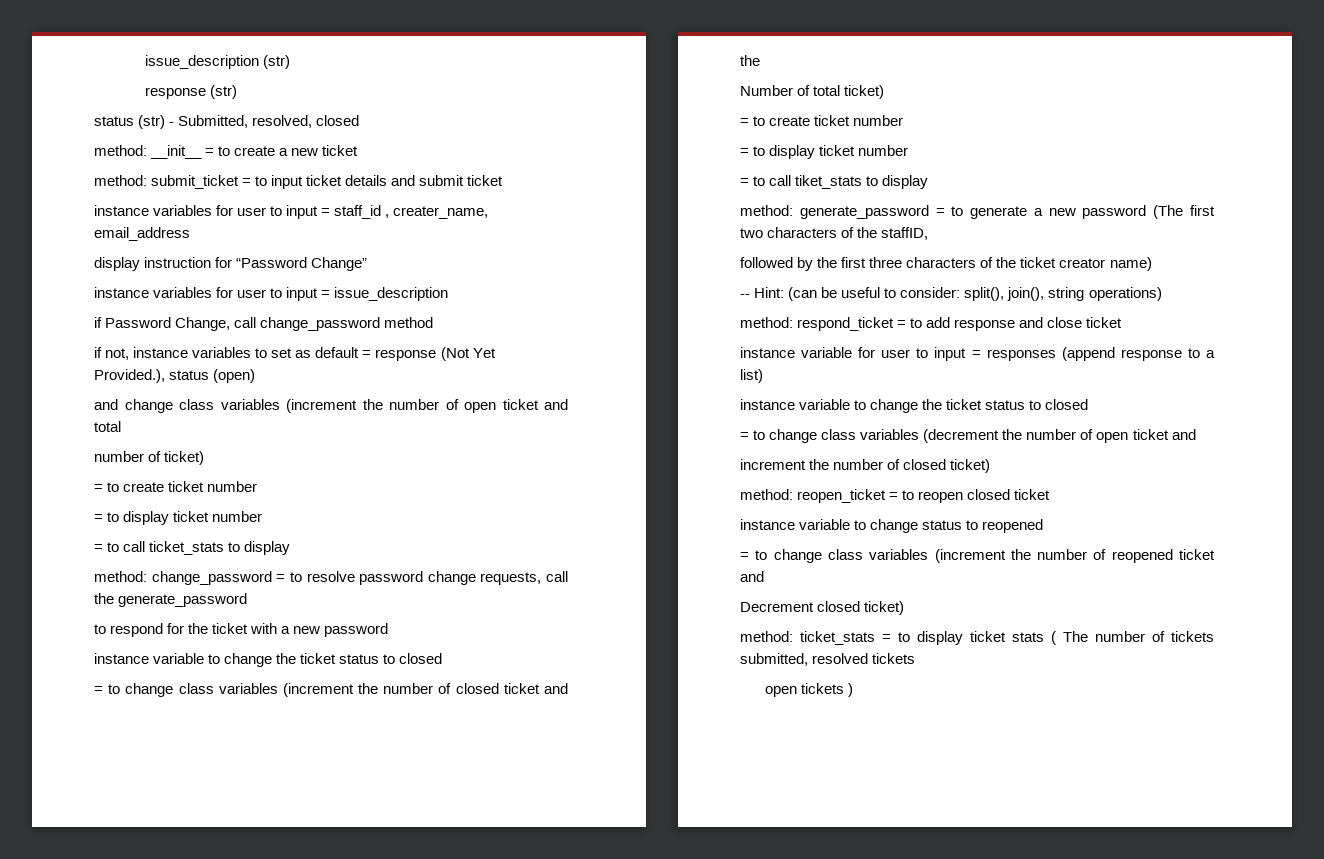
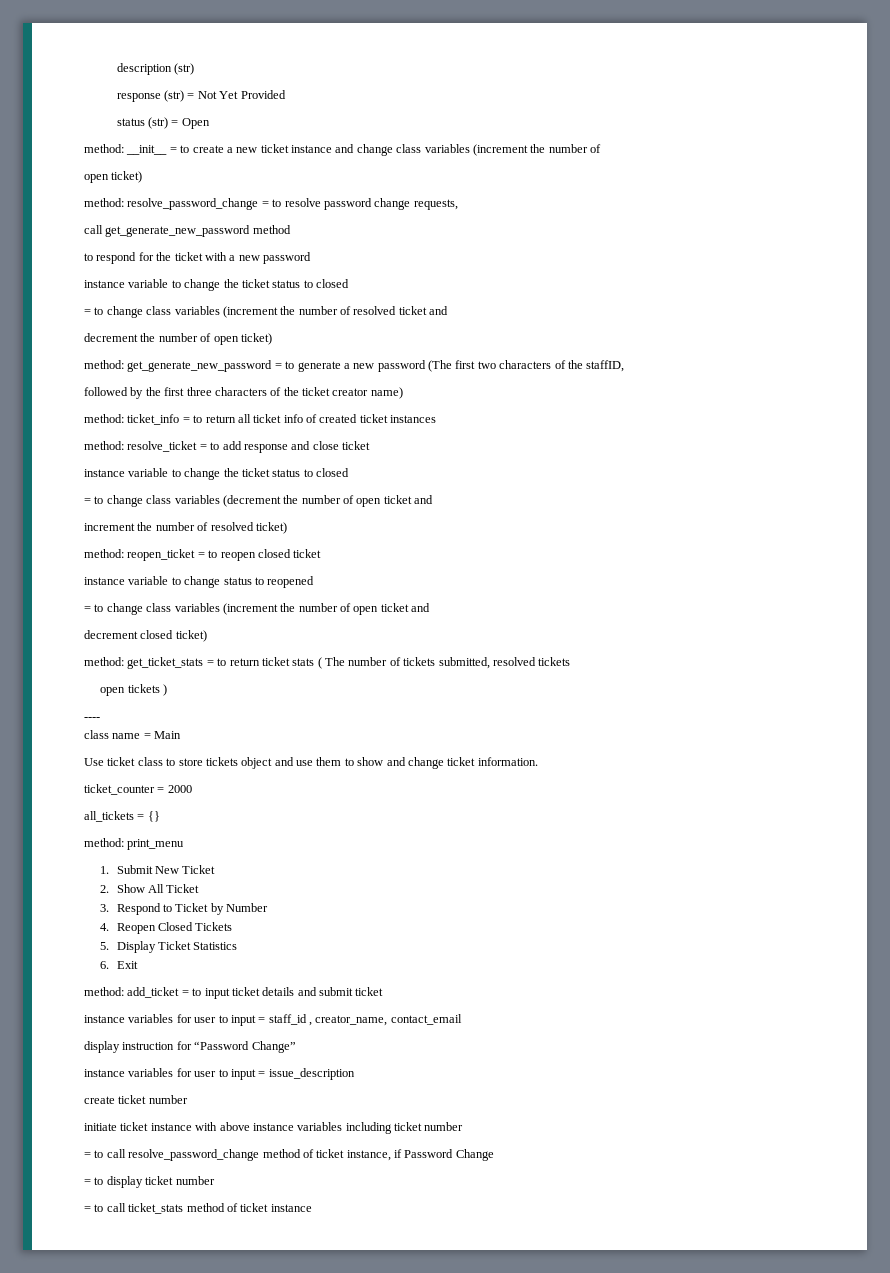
[144,55,259,69] issue_description -> [116,63,172,75] description
[94,115,360,129] // status (str) - Submitted, resolved, closed -> [187,90,286,99] [116,117,210,129] = Not Yet Provided // status (str) = Open
[94,175,504,189] [94,205,489,219] [94,227,190,241] [94,257,368,271] [94,287,449,301] [94,317,434,331] [94,347,496,361] [94,369,256,383] // method: submit_ticket = to input ticket details and submit ticket // instance variables for user to input = staff_id , creater_name, email_address // display instruction for “Password Change” // instance variables for user to input = issue_description // if Password Change, call change_password method // if not, instance variables to set as default = response (Not Yet Provided.), status (open) // -> [291,145,332,153] instance
[464,399,568,413] [94,421,121,432] [94,451,205,465] [94,481,258,492] [94,511,263,525] [94,541,291,555] [94,571,272,585] open ticket and total // number of ticket) // = to create ticket number // = to display ticket number // = to call ticket_stats to display // method: change_password -> [84,171,143,183] [84,198,259,210] // open ticket) // method: resolve_password_change
[546,571,568,582] [94,593,248,607] call the generate_password -> [84,225,291,237] // call get_generate_new_password method
[455,683,568,694] [740,55,760,66] [740,85,885,99] [740,115,904,126] [740,145,909,159] [740,175,929,189] [740,205,929,219] closed ticket and the // Number of total ticket) // = to create ticket number // = to display ticket number // = to call tiket_stats to display // method: generate_password -> [353,306,449,315] [84,333,272,345] [84,360,273,372] resolved ticket and // decrement the number of open ticket) // method: get_generate_new_password
[740,287,1162,301] [740,317,895,331] -- Hint: (can be useful to consider: split(), join(), string operations) // method: respond_ticket -> [84,414,437,425] [84,441,198,452] method: ticket_info = to return all ticket info of created ticket instances // method: resolve_ticket
[740,347,1215,361] [740,369,763,383] // instance variable for user to input = responses (append response to a list) -> (370, 445) none
[903,459,947,470] closed -> [210,522,254,531] resolved
[1111,549,1215,563] [740,571,764,582] [740,601,905,615] [740,631,963,645] reopened ticket and // Decrement closed ticket) // method: ticket_stats = to display -> [353,603,431,615] [84,630,207,642] [84,657,260,669] open ticket and // decrement closed ticket) // method: get_ticket_stats = to return
(854, 690) none -> [84,717,100,720] [84,730,182,739] [84,757,538,769] [84,784,192,795] [84,811,160,822] [84,838,185,850] [100,865,216,874] [100,884,200,893] [100,903,269,915] [100,922,233,934] [100,941,238,953] [100,961,138,969] [84,987,384,999] [84,1014,462,1026] [84,1041,296,1053] [84,1068,355,1080] [84,1095,188,1104] [84,1122,464,1134] [84,1149,494,1161] [84,1176,215,1188] [84,1203,312,1214] // ---- // class name = Main // Use ticket class to store tickets object and use them to show and change ticket information. // ticket_counter = 2000 // all_tickets = {} // method: print_menu // 1. Submit New Ticket // 2. Show All Ticket // 3. Respond to Ticket by Number // 4. Reopen Closed Tickets // 5. Display Ticket Statistics // 6. Exit // method: add_ticket = to input ticket details and submit ticket // instance variables for user to input = staff_id , creator_name, contact_email // display instruction for “Password Change” // instance variables for user to input = issue_description // create ticket number // initiate ticket instance with above instance variables including ticket number // = to call resolve_password_change method of ticket instance, if Password Change // = to display ticket number // = to call ticket_stats method of ticket instance

